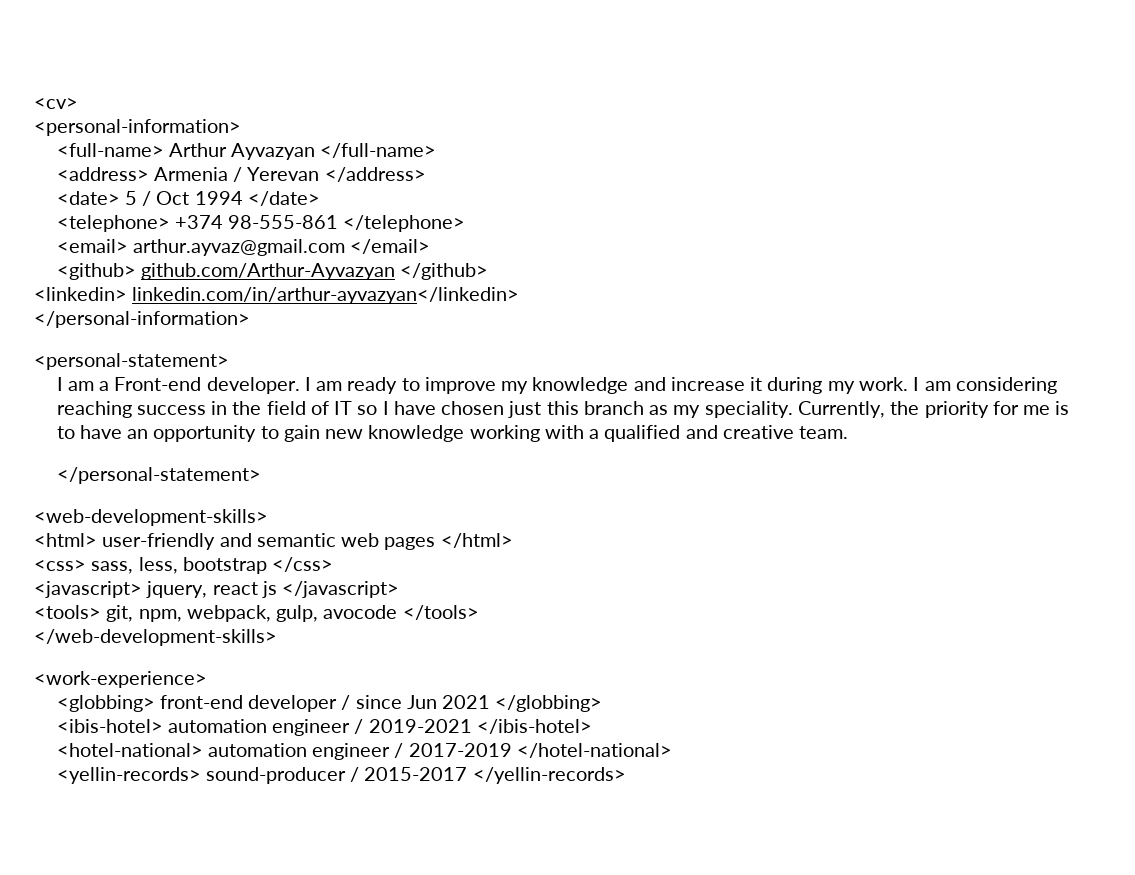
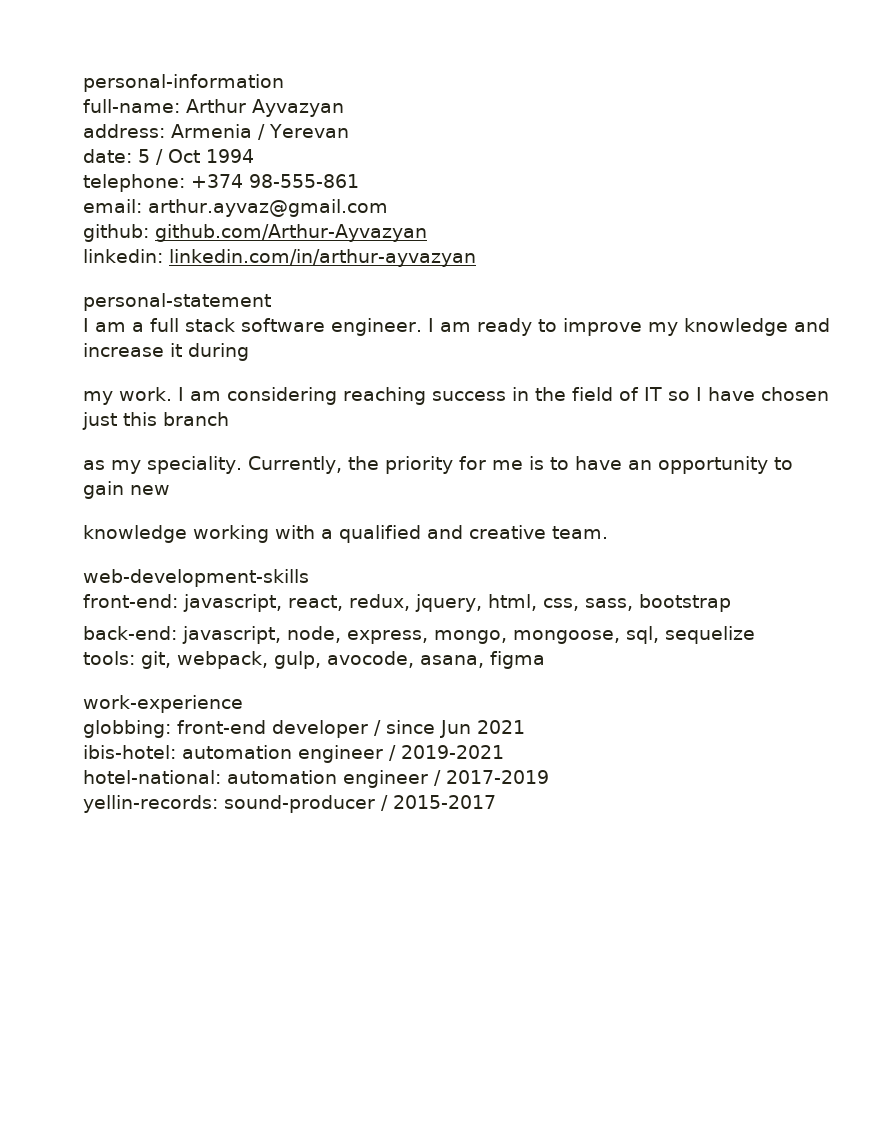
[34,97,78,109] [34,119,241,136] [56,143,164,157] <cv> // <personal-information> // <full-name> -> [83,74,285,92] [83,99,181,113] personal-information // full-name:
[320,143,437,158] [56,167,149,181] </full-name> // <address> -> [83,124,166,138] // address:
[324,167,426,182] [56,191,120,205] </address> // <date> -> [83,149,133,163] // date:
[247,191,320,206] [56,215,170,232] </date> // <telephone> -> [83,174,186,192] // telephone:
[343,215,466,232] [56,239,128,253] </telephone> // <email> -> [83,199,143,213] // email:
[350,239,431,254] [56,263,136,280] </email> // <github> -> [83,224,150,242] // github:
[400,263,489,280] [34,287,520,304] [34,311,250,328] [34,353,229,370] </github> // <linkedin> linkedin.com/in/arthur-ayvazyan</linkedin> // </personal-information> // <personal-statement> -> [83,249,477,267] [83,293,272,311] // linkedin: linkedin.com/in/arthur-ayvazyan // personal-statement
[114,377,300,394] Front-end developer. -> [150,318,423,336] full stack software engineer.
(823, 385) none -> (250, 352) //
(644, 408) none -> (230, 419) //
(364, 434) none -> (171, 490) //
[56,467,261,484] [34,509,268,526] [34,533,513,550] [34,557,334,574] [34,581,400,598] [34,605,479,622] [34,629,277,646] [34,671,207,688] [56,695,155,712] </personal-statement> // <web-development-skills> // <html> user-friendly and semantic web pages </html> // <css> sass, less, bootstrap </css> // <javascript> jquery, react js </javascript> // <tools> git, npm, webpack, gulp, avocode </tools> // </web-development-skills> // <work-experience> // <globbing> -> [83,569,310,587] [83,594,732,612] [83,626,756,644] [83,651,546,669] [83,695,244,713] [83,720,172,738] web-development-skills // front-end: javascript, react, redux, jquery, html, css, sass, bootstrap // back-end: javascript, node, express, mongo, mongoose, sql, sequelize // tools: git, webpack, gulp, avocode, asana, figma // work-experience // globbing:
[495,695,603,712] [56,719,163,733] </globbing> // <ibis-hotel> -> [83,745,177,759] // ibis-hotel:
[476,719,592,734] [56,743,203,757] </ibis-hotel> // <hotel-national> -> [83,770,222,784] // hotel-national:
[516,743,672,758] [56,767,201,784] </hotel-national> // <yellin-records> -> [83,795,219,813] // yellin-records:
[472,767,626,784] </yellin-records> -> (497, 802) none

